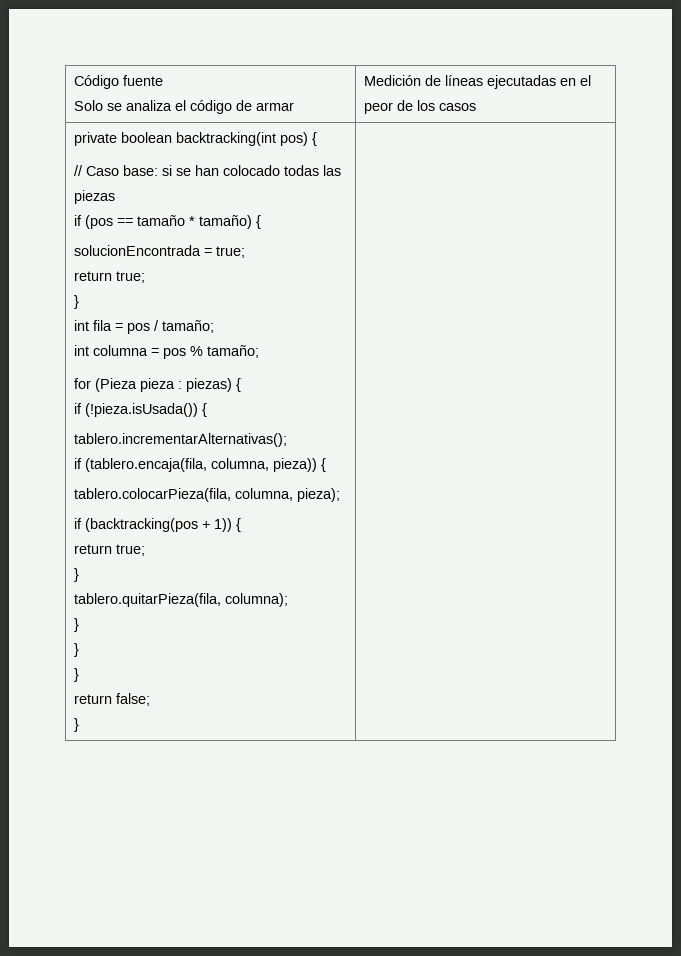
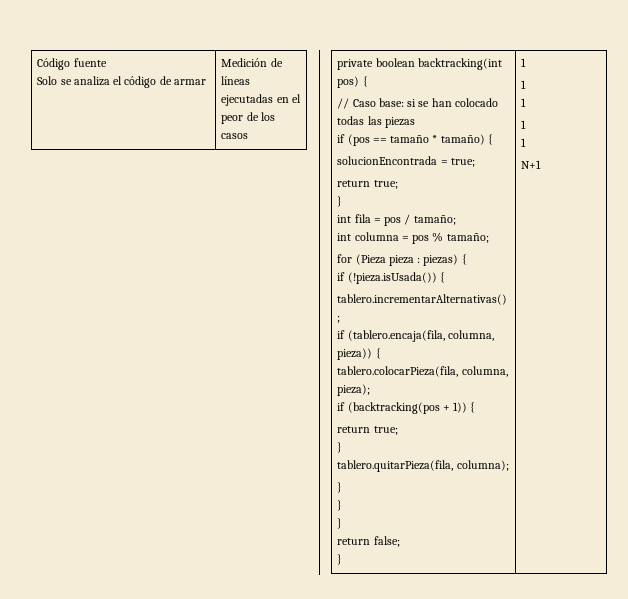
(80, 725) none -> [521,58,527,67] [521,80,527,89] [521,98,527,107] [521,120,527,129] [521,138,527,147] [521,160,542,169] 1 // 1 // 1 // 1 // 1 // N+1

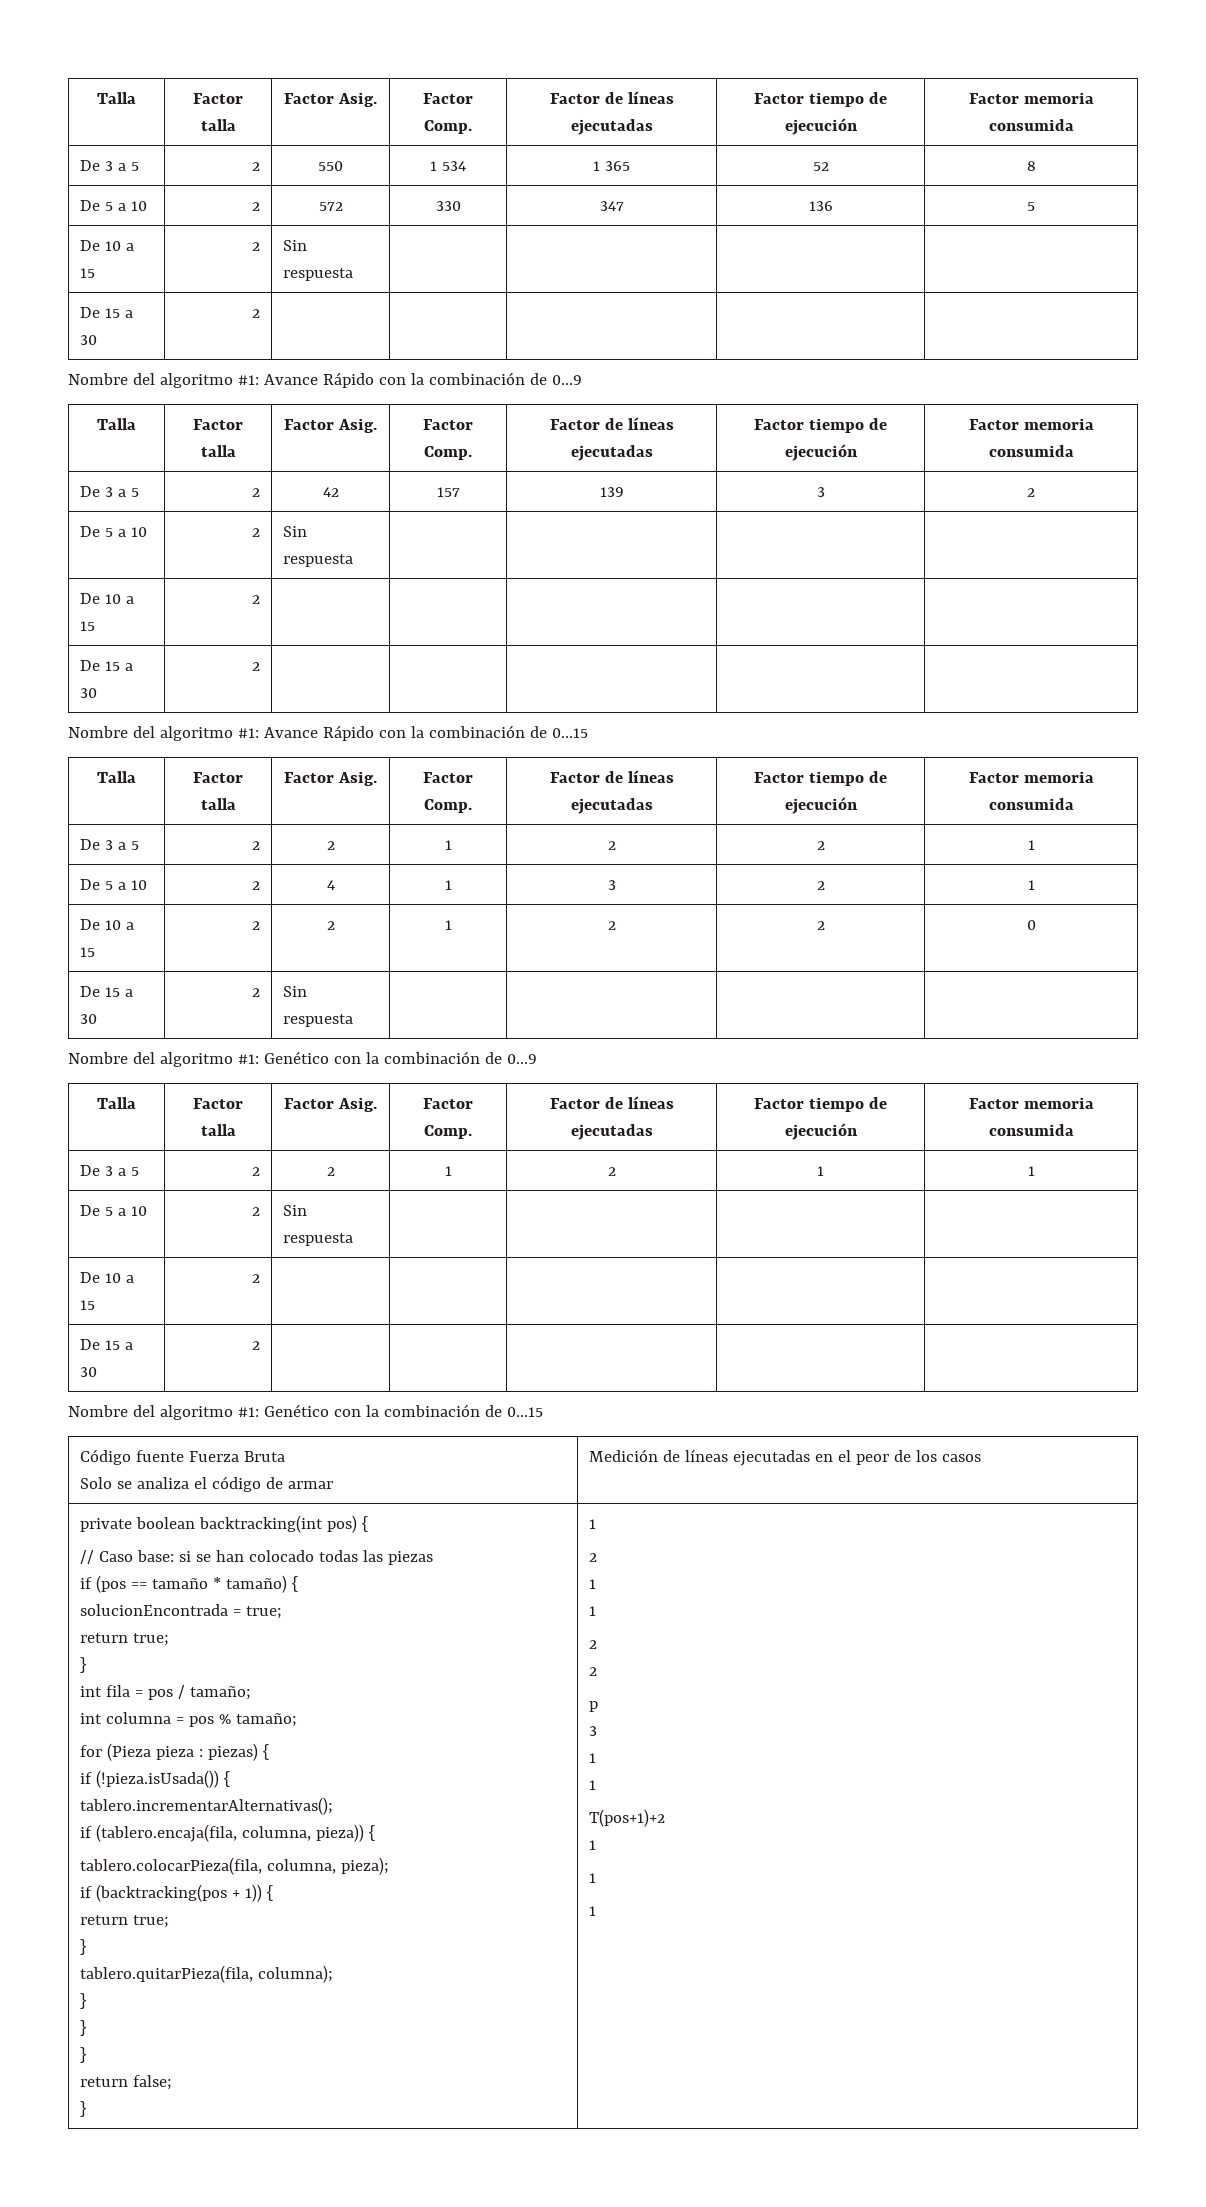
(37, 64) none -> [97,92,136,104] [193,93,243,104] [200,119,236,131] [284,92,377,107] [423,93,473,104] [424,120,472,134] [549,91,674,104] [570,119,653,135] [754,92,887,107] [784,118,858,135] [968,92,1094,104] [988,119,1074,131] [79,160,139,171] [252,162,261,171] [318,161,343,171] [430,161,466,171] [593,161,630,171] [812,162,829,171] [1026,161,1036,171] [79,200,147,211] [252,202,261,211] [318,202,343,211] [435,201,461,211] [599,201,624,211] [808,201,833,211] [1027,202,1035,211] [79,240,134,251] [79,268,95,278] [252,242,261,251] [282,240,307,251] [282,268,353,281] [79,307,133,318] [79,335,97,345] [252,309,261,318] [68,372,582,388] [97,418,136,430] [193,419,243,430] [200,445,236,457] [284,418,377,433] [423,419,473,430] [424,446,472,460] [549,417,674,430] [570,445,653,461] [754,418,887,433] [784,444,858,461] [968,418,1094,430] [988,445,1074,457] [79,486,139,497] [252,488,261,497] [322,487,339,497] [436,487,460,497] [599,487,624,497] [816,487,825,497] [1027,488,1035,497] [79,526,147,537] [252,528,261,537] [282,526,307,537] [282,554,353,567] [79,593,134,604] [79,621,95,631] [252,595,261,604] [79,660,133,671] [79,688,97,698] [252,662,261,671] [68,725,588,741] [97,771,136,783] [193,772,243,783] [200,798,236,810] [284,771,377,786] [423,772,473,783] [424,799,472,813] [549,770,674,783] [570,798,653,814] [754,771,887,786] [784,797,858,814] [968,771,1094,783] [988,798,1074,810] [79,839,139,850] [252,841,261,850] [326,841,335,850] [444,840,452,850] [607,841,616,850] [816,841,825,850] [1027,840,1035,850] [79,879,147,890] [252,881,261,890] [326,880,335,890] [444,880,452,890] [607,880,616,890] [816,881,825,890] [1027,880,1035,890] [79,919,134,930] [79,947,95,957] [252,921,261,930] [326,921,335,930] [444,920,452,930] [607,921,616,930] [816,921,825,930] [1026,920,1036,930] [79,986,133,997] [79,1014,97,1024] [252,988,261,997] [282,986,307,997] [282,1014,353,1027] [68,1051,537,1067] [97,1097,136,1109] [193,1098,243,1109] [200,1124,236,1136] [284,1097,377,1112] [423,1098,473,1109] [424,1125,472,1139] [549,1096,674,1109] [570,1124,653,1140] [754,1097,887,1112] [784,1123,858,1140] [968,1097,1094,1109] [988,1124,1074,1136] [79,1165,139,1176] [252,1167,261,1176] [326,1167,335,1176] [444,1166,452,1176] [607,1167,616,1176] [817,1166,824,1176] [1027,1166,1035,1176] [79,1205,147,1216] [252,1207,261,1216] [282,1205,307,1216] [282,1233,353,1246] [79,1272,134,1283] [79,1300,95,1310] [252,1274,261,1283] [79,1339,133,1350] [79,1367,97,1377] [252,1341,261,1350] [68,1404,543,1420] Talla | Factor talla | Factor Asig. | Factor Comp. | Factor de líneas ejecutadas | Factor tiempo de ejecución | Factor memoria consumida // De 3 a 5 | 2 | 550 | 1 534 | 1 365 | 52 | 8 // De 5 a 10 | 2 | 572 | 330 | 347 | 136 | 5 // De 10 a 15 | 2 | Sin respuesta | | | | // De 15 a 30 | 2 | | | | | // Nombre del algoritmo #1: Avance Rápido con la combinación de 0…9 // Talla | Factor talla | Factor Asig. | Factor Comp. | Factor de líneas ejecutadas | Factor tiempo de ejecución | Factor memoria consumida // De 3 a 5 | 2 | 42 | 157 | 139 | 3 | 2 // De 5 a 10 | 2 | Sin respuesta | | | | // De 10 a 15 | 2 | | | | | // De 15 a 30 | 2 | | | | | // Nombre del algoritmo #1: Avance Rápido con la combinación de 0…15 // Talla | Factor talla | Factor Asig. | Factor Comp. | Factor de líneas ejecutadas | Factor tiempo de ejecución | Factor memoria consumida // De 3 a 5 | 2 | 2 | 1 | 2 | 2 | 1 // De 5 a 10 | 2 | 4 | 1 | 3 | 2 | 1 // De 10 a 15 | 2 | 2 | 1 | 2 | 2 | 0 // De 15 a 30 | 2 | Sin respuesta | | | | // Nombre del algoritmo #1: Genético con la combinación de 0…9 // Talla | Factor talla | Factor Asig. | Factor Comp. | Factor de líneas ejecutadas | Factor tiempo de ejecución | Factor memoria consumida // De 3 a 5 | 2 | 2 | 1 | 2 | 1 | 1 // De 5 a 10 | 2 | Sin respuesta | | | | // De 10 a 15 | 2 | | | | | // De 15 a 30 | 2 | | | | | // Nombre del algoritmo #1: Genético con la combinación de 0…15 //
(107, 62) none -> [188,1451,285,1462] Fuerza Bruta
[521,80,527,89] [521,98,527,107] [521,120,527,129] [521,138,527,147] [521,160,542,169] // 1 // 1 // 1 // 1 // N+1 -> [588,1553,597,1562] [588,1579,596,1589] [588,1606,596,1616] [588,1640,597,1649] [588,1667,597,1676] [588,1701,598,1712] [588,1726,597,1736] [588,1753,596,1763] [588,1780,596,1790] [588,1809,665,1827] [588,1840,596,1850] [588,1873,596,1883] [588,1906,596,1916] // 2 // 1 // 1 // 2 // 2 // p // 3 // 1 // 1 // T(pos+1)+2 // 1 // 1 // 1

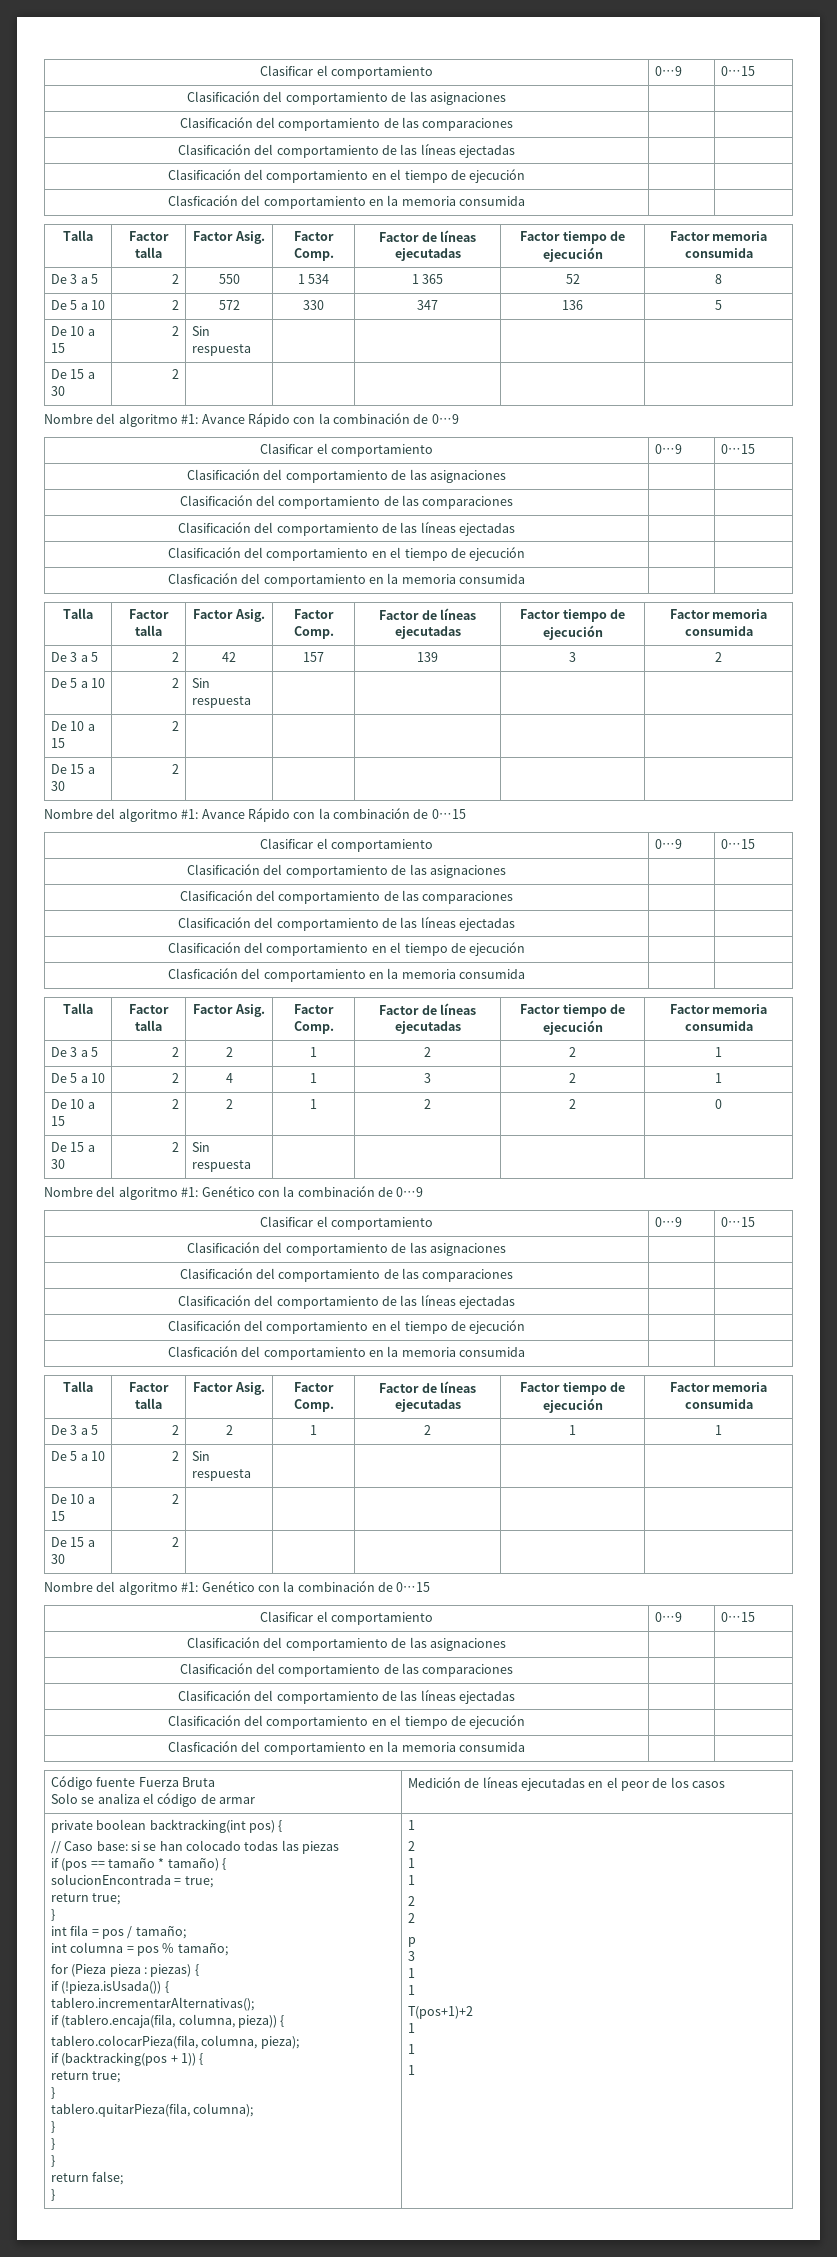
(97, 98) none -> [260,65,433,79] [654,66,682,76] [720,66,755,76] [187,91,506,105] [179,117,514,131] [177,143,516,158] [167,169,526,183] [167,195,526,209] Clasificar el comportamiento | 0…9 | 0…15 // Clasificación del comportamiento de las asignaciones | | // Clasificación del comportamiento de las comparaciones | | // Clasificación del comportamiento de las líneas ejectadas | | // Clasificación del comportamiento en el tiempo de ejecución | | // Clasficación del comportamiento en la memoria consumida | | //
(582, 380) none -> [260,443,433,457] [654,444,682,454] [720,444,755,454] [187,469,506,483] [179,495,514,509] [177,521,516,536] [167,547,526,561] [167,573,526,587] // Clasificar el comportamiento | 0…9 | 0…15 // Clasificación del comportamiento de las asignaciones | | // Clasificación del comportamiento de las comparaciones | | // Clasificación del comportamiento de las líneas ejectadas | | // Clasificación del comportamiento en el tiempo de ejecución | | // Clasficación del comportamiento en la memoria consumida | |
(588, 733) none -> [260,838,433,852] [654,839,682,849] [720,839,755,849] [187,864,506,878] [179,890,514,904] [177,916,516,931] [167,942,526,956] [167,968,526,982] // Clasificar el comportamiento | 0…9 | 0…15 // Clasificación del comportamiento de las asignaciones | | // Clasificación del comportamiento de las comparaciones | | // Clasificación del comportamiento de las líneas ejectadas | | // Clasificación del comportamiento en el tiempo de ejecución | | // Clasficación del comportamiento en la memoria consumida | |
(537, 1059) none -> [260,1216,433,1230] [654,1217,682,1227] [720,1217,755,1227] [187,1242,506,1256] [179,1268,514,1282] [177,1294,516,1309] [167,1320,526,1334] [167,1346,526,1360] // Clasificar el comportamiento | 0…9 | 0…15 // Clasificación del comportamiento de las asignaciones | | // Clasificación del comportamiento de las comparaciones | | // Clasificación del comportamiento de las líneas ejectadas | | // Clasificación del comportamiento en el tiempo de ejecución | | // Clasficación del comportamiento en la memoria consumida | |
(543, 1412) none -> [260,1611,433,1625] [654,1612,682,1622] [720,1612,755,1622] [187,1637,506,1651] [179,1663,514,1677] [177,1689,516,1704] [167,1715,526,1729] [167,1741,526,1755] // Clasificar el comportamiento | 0…9 | 0…15 // Clasificación del comportamiento de las asignaciones | | // Clasificación del comportamiento de las comparaciones | | // Clasificación del comportamiento de las líneas ejectadas | | // Clasificación del comportamiento en el tiempo de ejecución | | // Clasficación del comportamiento en la memoria consumida | |

